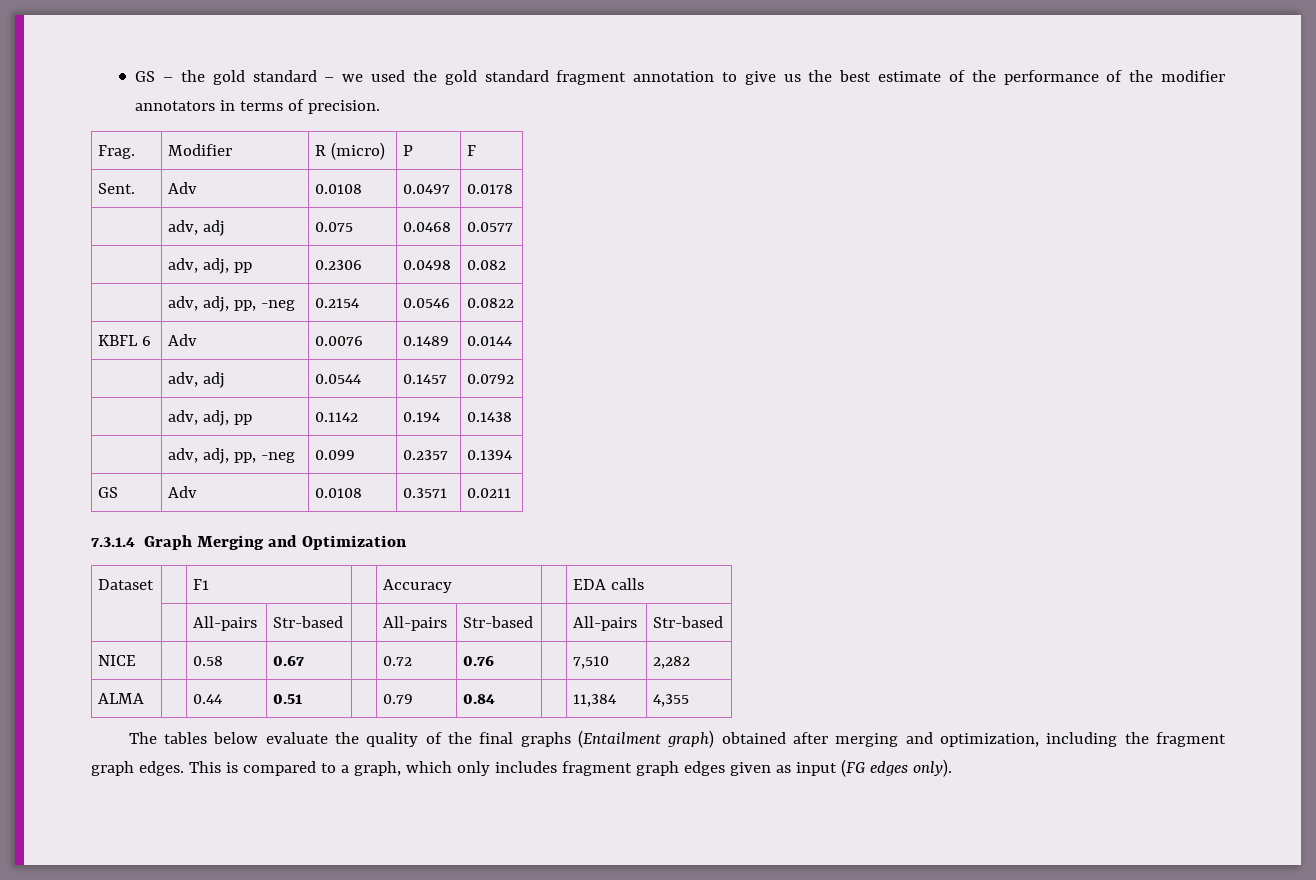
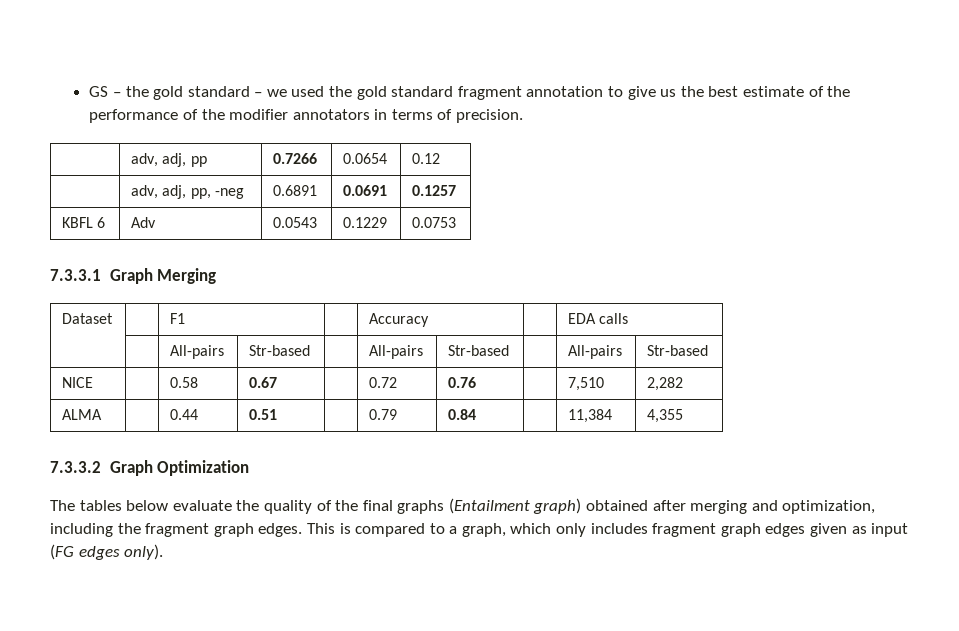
[98,145,136,159] [168,144,233,156] [315,142,386,160] [403,145,414,156] [467,145,477,156] [98,183,136,194] [168,182,198,194] [315,184,363,194] [403,184,451,194] [467,184,514,194] [168,220,226,236] [315,222,354,232] [403,222,452,232] [467,222,514,232] [168,258,253,274] [315,260,363,270] [403,260,452,270] [467,260,507,270] [168,296,296,312] [315,298,360,308] [403,298,451,308] [467,298,515,308] // Frag. | Modifier | R (micro) | P | F // Sent. | Adv | 0.0108 | 0.0497 | 0.0178 // | adv, adj | 0.075 | 0.0468 | 0.0577 // | adv, adj, pp | 0.2306 | 0.0498 | 0.082 // | adv, adj, pp, -neg | 0.2154 | 0.0546 | 0.0822 -> [131,153,207,167] [273,153,318,164] [343,153,388,164] [412,153,441,164] [131,185,244,199] [273,185,318,196] [343,185,388,196] [412,185,457,196] // | adv, adj, pp | 0.7266 | 0.0654 | 0.12 // | adv, adj, pp, -neg | 0.6891 | 0.0691 | 0.1257
[315,336,364,346] [403,336,450,346] [467,336,513,346] [168,372,226,388] [315,374,362,384] [403,374,448,384] [467,374,515,384] [168,410,253,426] [315,412,359,422] [403,412,441,422] [467,412,513,422] [168,448,296,464] [315,450,356,460] [403,450,449,460] [467,450,513,460] [98,487,119,498] [168,486,198,498] [315,488,363,498] [403,488,448,498] [467,488,512,498] [91,537,135,547] 0.0076 | 0.1489 | 0.0144 // | adv, adj | 0.0544 | 0.1457 | 0.0792 // | adv, adj, pp | 0.1142 | 0.194 | 0.1438 // | adv, adj, pp, -neg | 0.099 | 0.2357 | 0.1394 // GS | Adv | 0.0108 | 0.3571 | 0.0211 // 7.3.1.4 -> [273,217,318,228] [343,217,388,228] [412,217,457,228] [50,269,101,281] 0.0543 | 0.1229 | 0.0753 // 7.3.3.1
[268,535,408,550] and Optimization -> (217, 276) none
(690, 700) none -> [50,460,250,476] // 7.3.3.2 Graph Optimization

